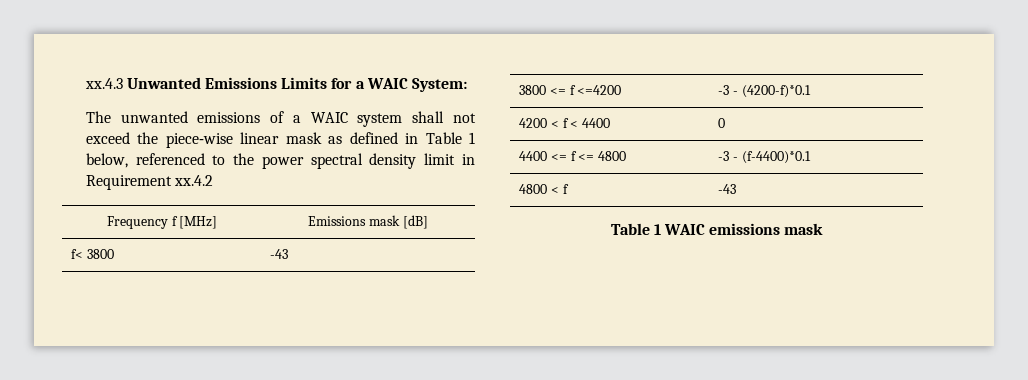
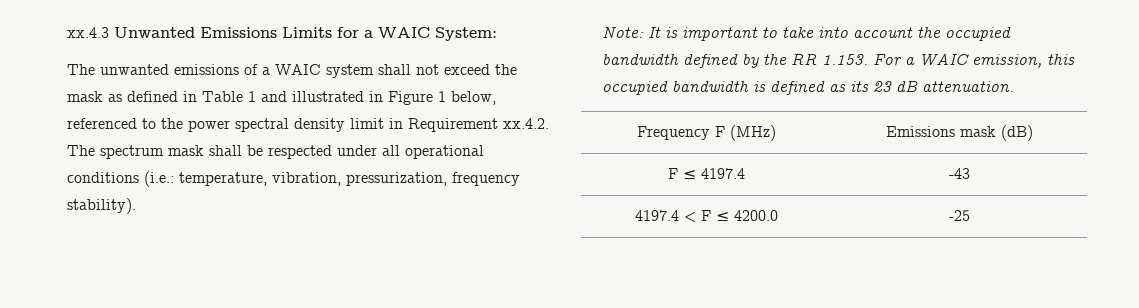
[165,132,280,148] piece‐wise linear -> (518, 69) none
(475, 138) none -> [261,91,447,105] and illustrated in Figure 1
[173,175,213,186] xx.4.2 -> [503,118,550,129] [67,145,485,159] [67,171,521,187] [67,198,137,214] [602,26,1012,41] [602,53,1076,68] [602,80,1015,95] xx.4.2. The spectrum mask shall be respected under all operational conditions (i.e.: temperature, vibration, pressurization, frequency stability). // Note: It is important to take into account the occupied bandwidth defined by the RR 1.153. For a WAIC emission, this occupied bandwidth is defined as its 23 dB attenuation.
[171,216,218,229] f [MHz] -> [715,125,776,141] F (MHz)
[402,215,428,229] [71,249,114,259] [270,249,289,259] [519,85,622,95] [718,85,811,98] [519,118,611,128] [718,118,726,128] [519,151,627,161] [718,151,811,164] [519,184,569,194] [718,184,737,194] [610,223,824,235] [dB] // f< 3800 | -43 // 3800 <= f <=4200 | -3 - (4200-f)*0.1 // 4200 < f < 4400 | 0 // 4400 <= f <= 4800 | -3 - (f-4400)*0.1 // 4800 < f | -43 // Table 1 WAIC emissions mask -> [1000,125,1033,141] [668,168,745,179] [948,168,970,179] [635,210,778,222] [948,210,970,221] (dB) // F ≤ 4197.4 | -43 // 4197.4 < F ≤ 4200.0 | -25

